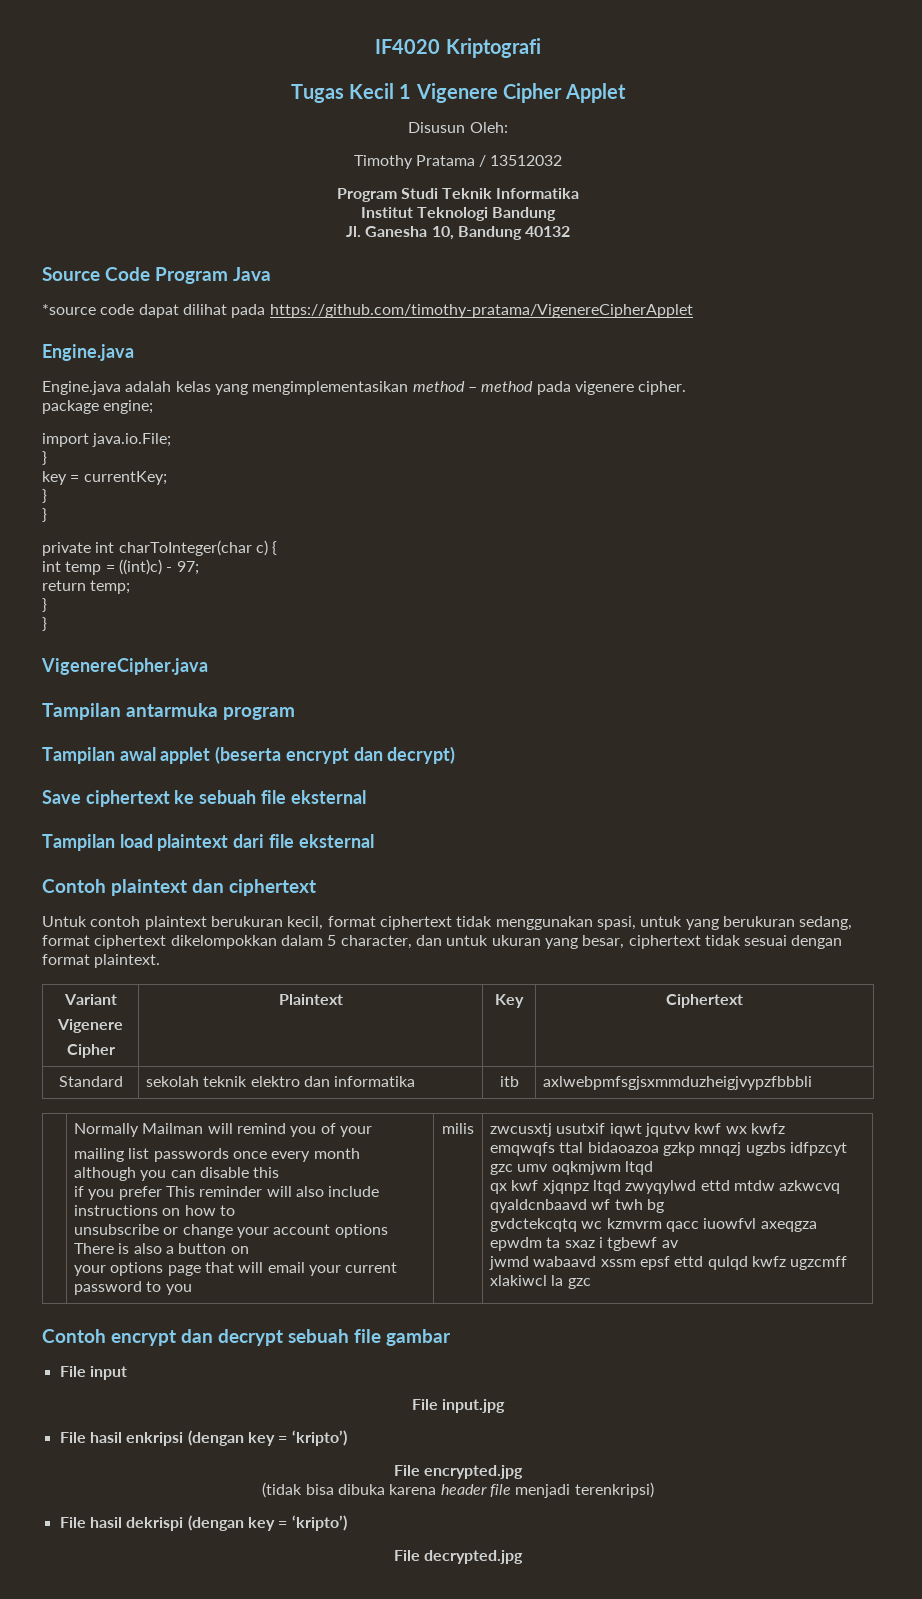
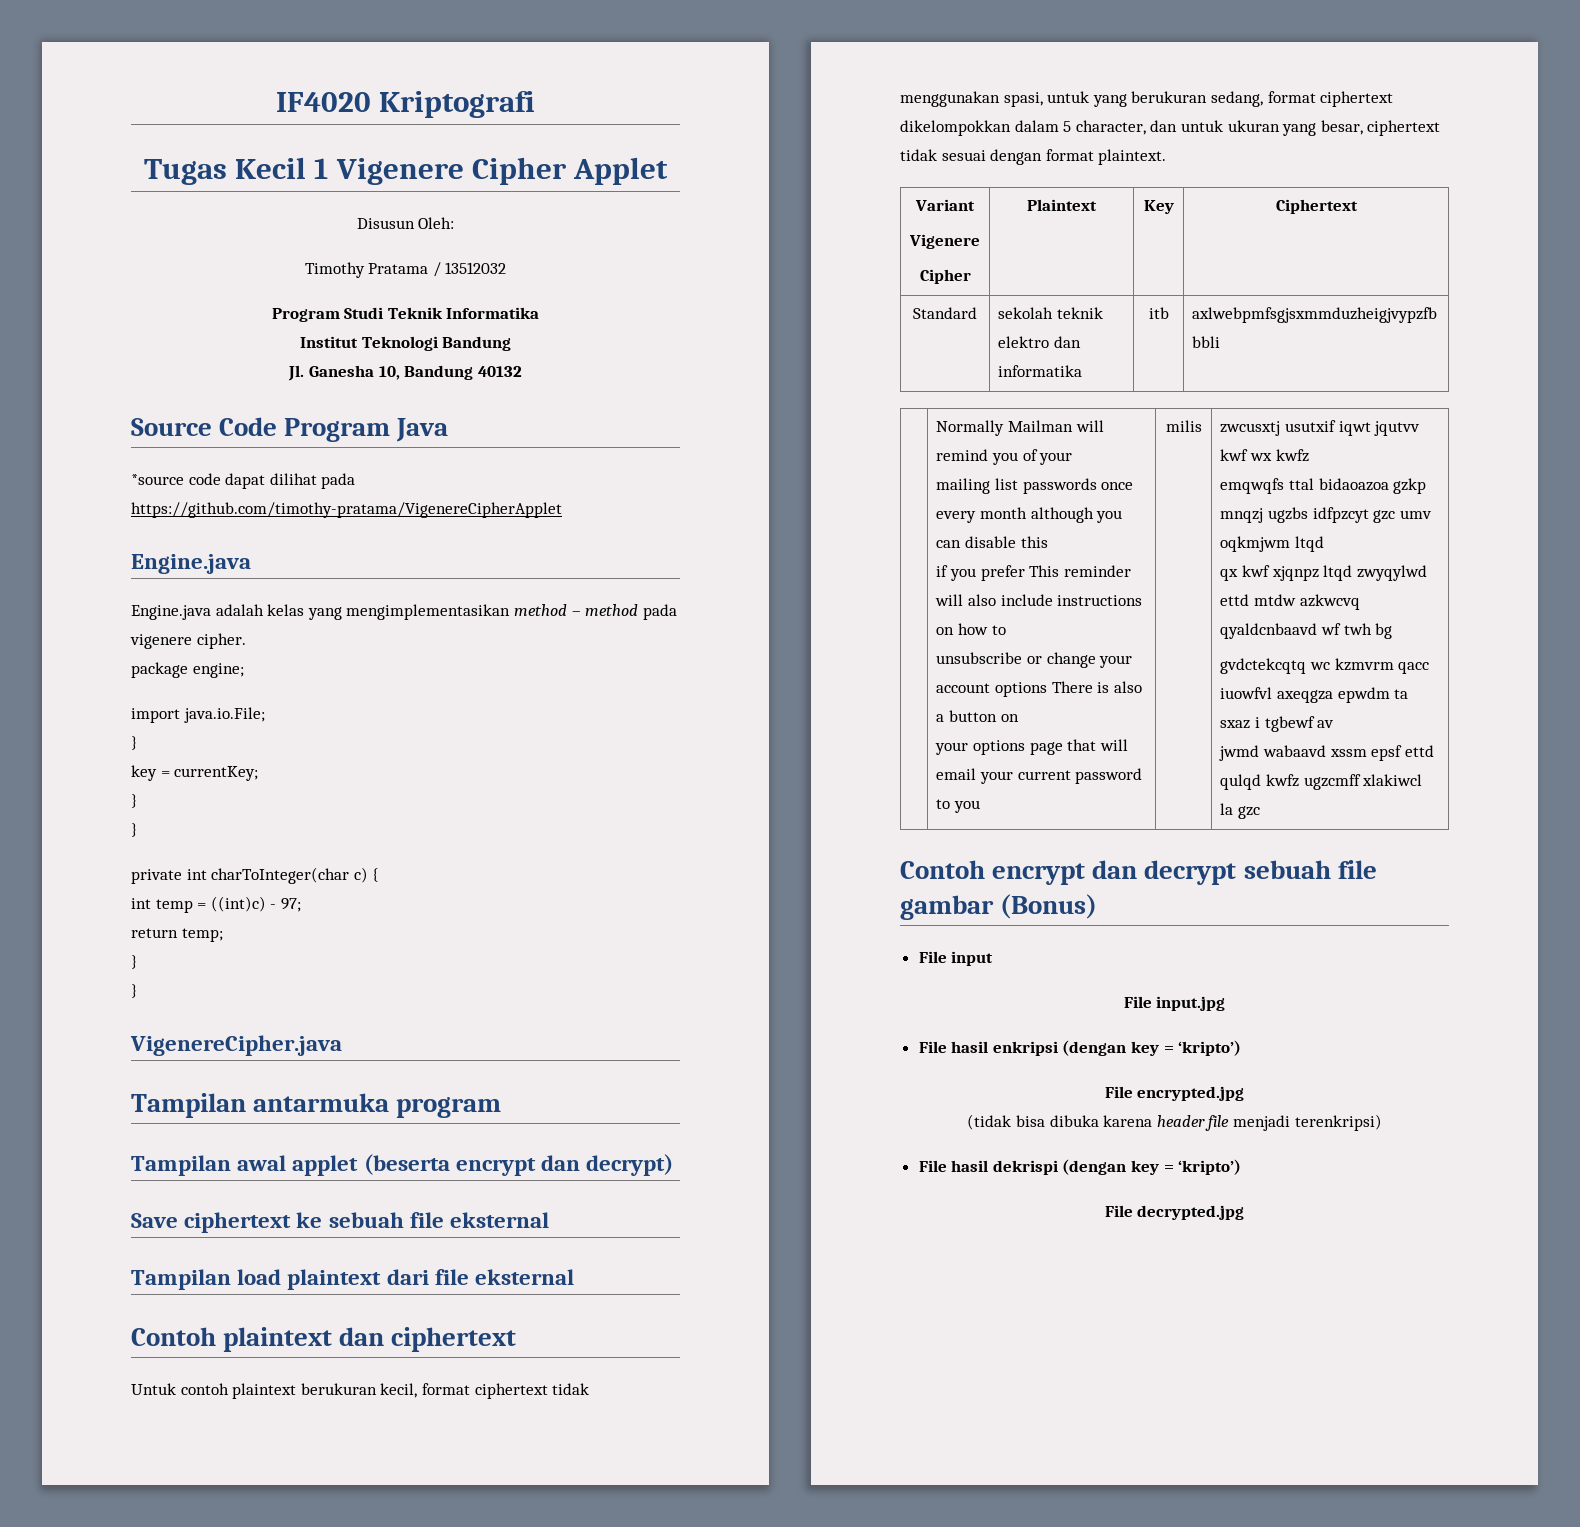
(451, 1337) none -> [1000,894,1098,919] (Bonus)

